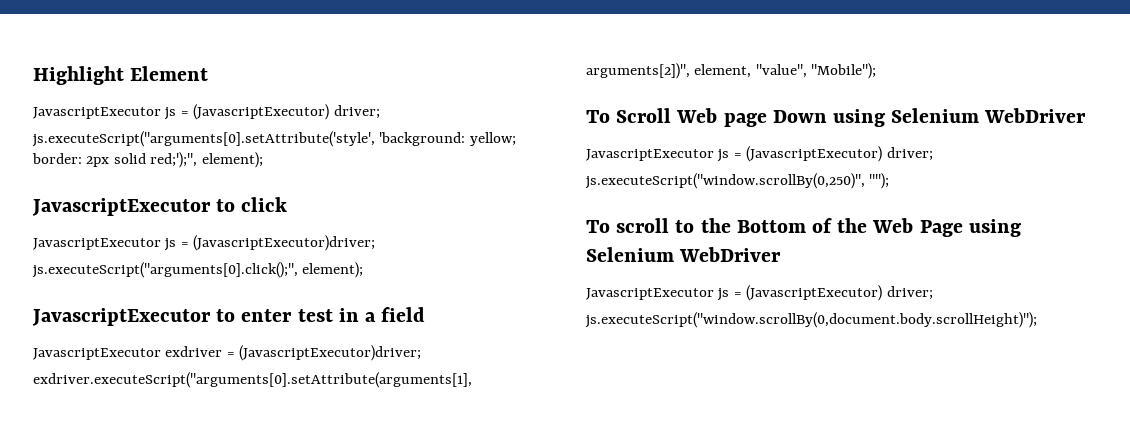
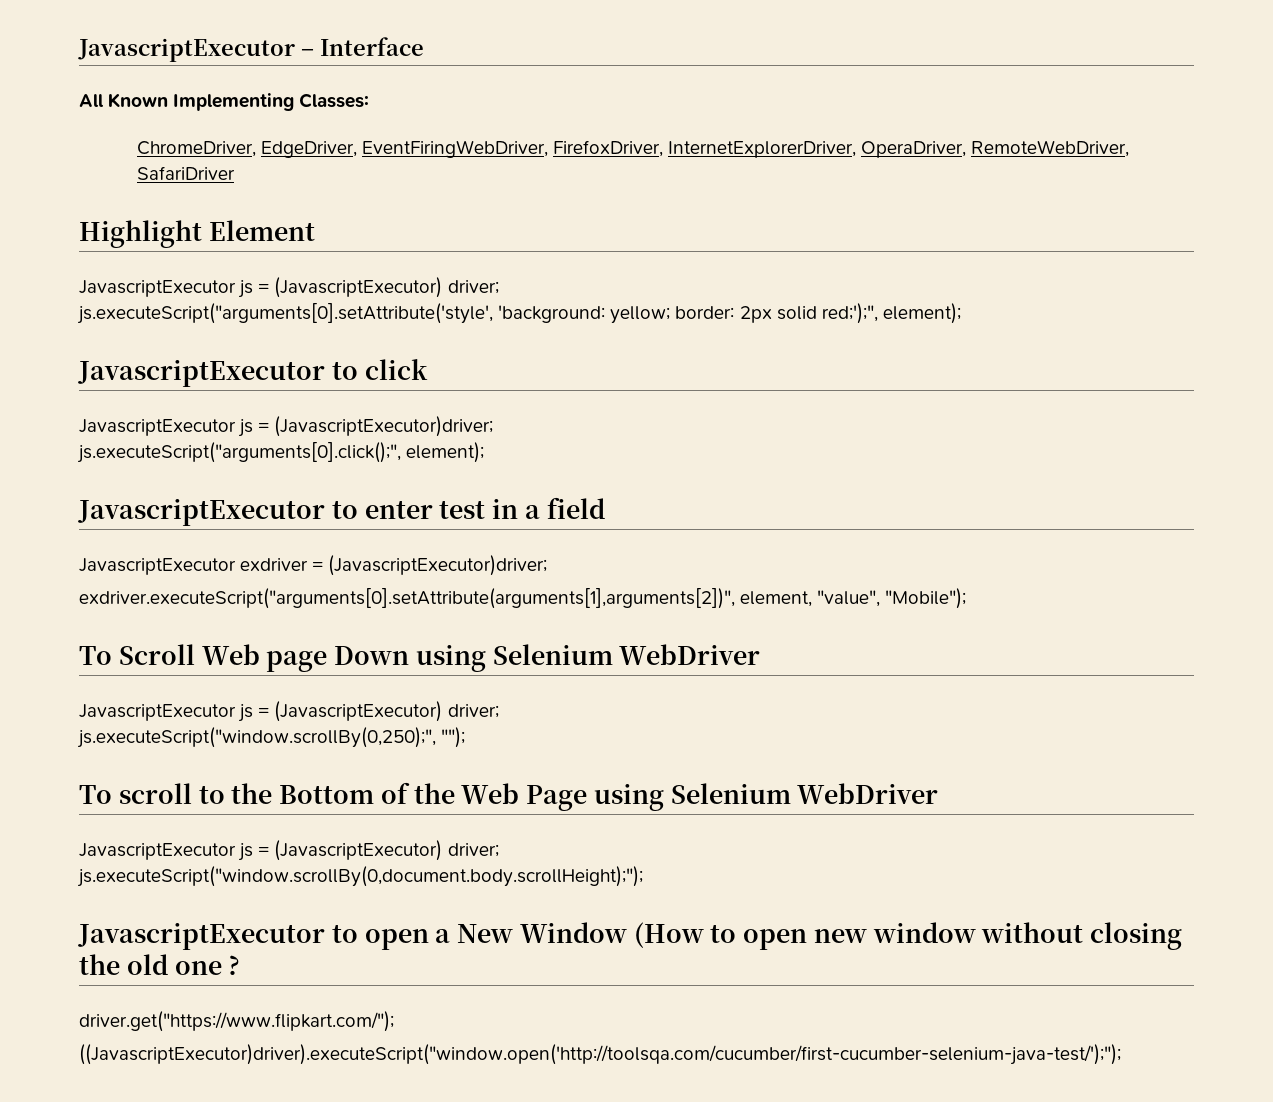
(33, 75) none -> [78,37,424,62] [79,93,370,111] [136,140,1130,158] [136,166,235,180] JavascriptExecutor – Interface // All Known Implementing Classes: // ChromeDriver, EdgeDriver, EventFiringWebDriver, FirefoxDriver, InternetExplorerDriver, OperaDriver, RemoteWebDriver, SafariDriver //
[585,173,865,189] js.executeScript("window.scrollBy(0,250)", -> [77,727,436,748] js.executeScript("window.scrollBy(0,250);",
[585,312,1037,328] js.executeScript("window.scrollBy(0,document.body.scrollHeight)"); -> [77,866,643,887] [78,922,1182,950] [79,954,241,975] [79,1011,394,1032] [79,1044,1121,1065] js.executeScript("window.scrollBy(0,document.body.scrollHeight);"); // JavascriptExecutor to open a New Window (How to open new window without closing the old one ? // driver.get("https://www.flipkart.com/"); // ((JavascriptExecutor)driver).executeScript("window.open('http://toolsqa.com/cucumber/first-cucumber-selenium-java-test/');");

